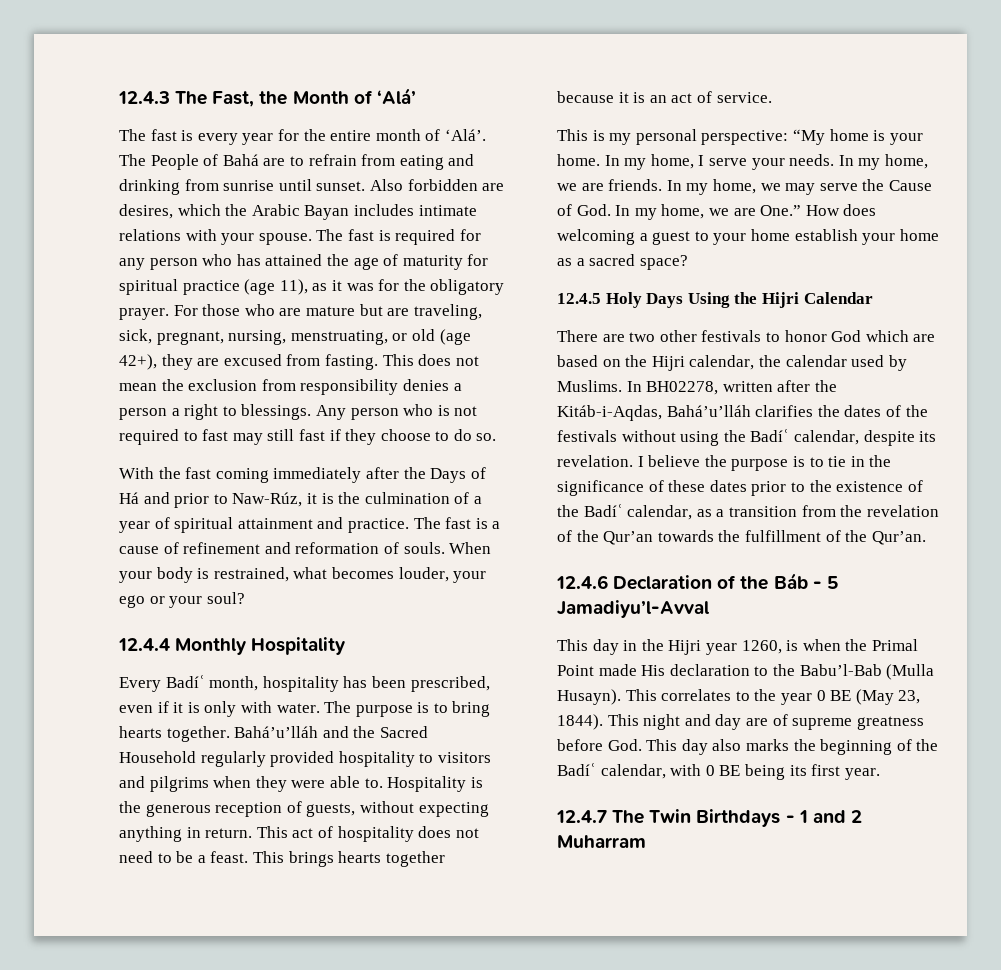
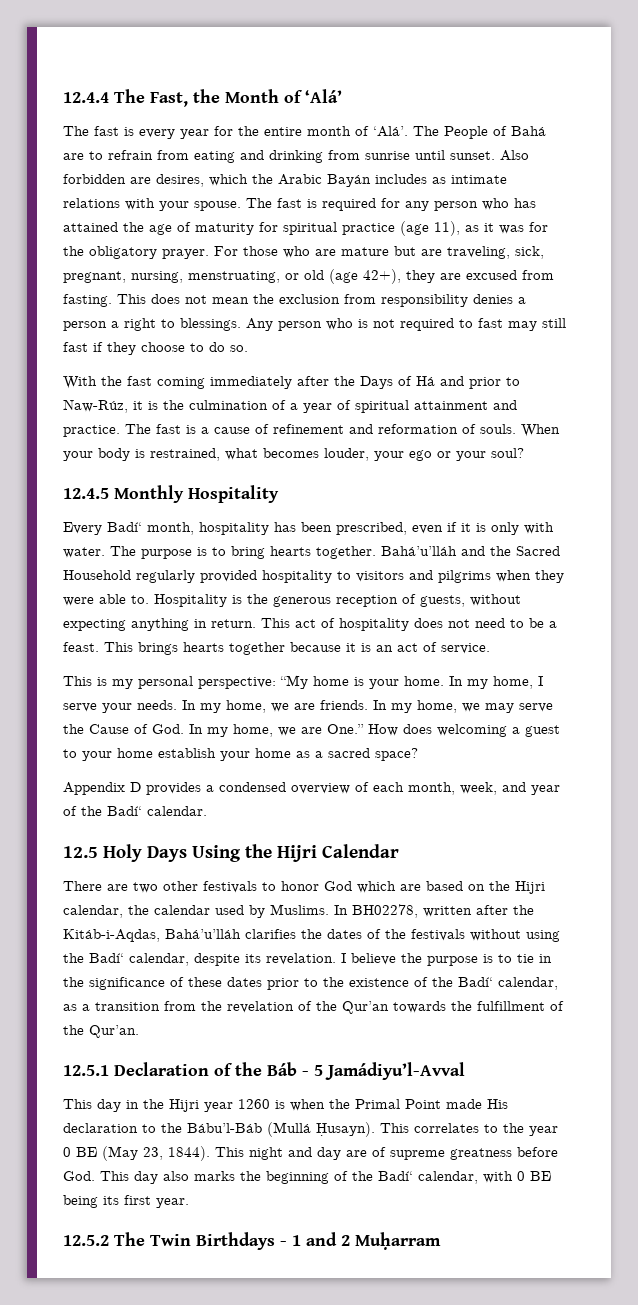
[118,91,170,104] 12.4.3 -> [63,92,109,103] 12.4.4
[304,204,414,220] Bayan includes -> [327,174,446,187] Bayán includes as
[118,638,170,651] 12.4.4 -> [63,488,109,499] 12.4.5
[165,675,205,688] Badíʿ -> [107,522,142,532] Badí‘
[557,293,601,304] 12.4.5 -> [63,782,560,795] [63,806,207,816] [63,846,98,858] Appendix D provides a condensed overview of each month, week, and year of the Badí‘ calendar. // 12.5
[750,429,790,442] Badíʿ -> [89,953,124,963] Badí‘
[583,504,623,517] Badíʿ -> [458,977,493,987] Badí‘
[556,575,608,589] 12.4.6 -> [63,1065,109,1076] 12.5.1
[557,600,710,618] Jamadiyu’l-Avval -> [325,1062,465,1080] Jamádiyu’l-Avval
[741,640,782,654] 1260, -> [238,1099,270,1109] 1260
[799,664,935,680] [557,689,621,705] Babu’l-Bab (Mulla Husayn). -> [187,1122,375,1137] Bábu’l-Báb (Mullá Ḥusayn).
[557,763,596,776] Badíʿ -> [378,1171,413,1181] Badí‘
[556,810,607,823] 12.4.7 -> [63,1235,109,1246] 12.5.2
[557,835,646,848] Muharram -> [355,1232,441,1250] Muḥarram

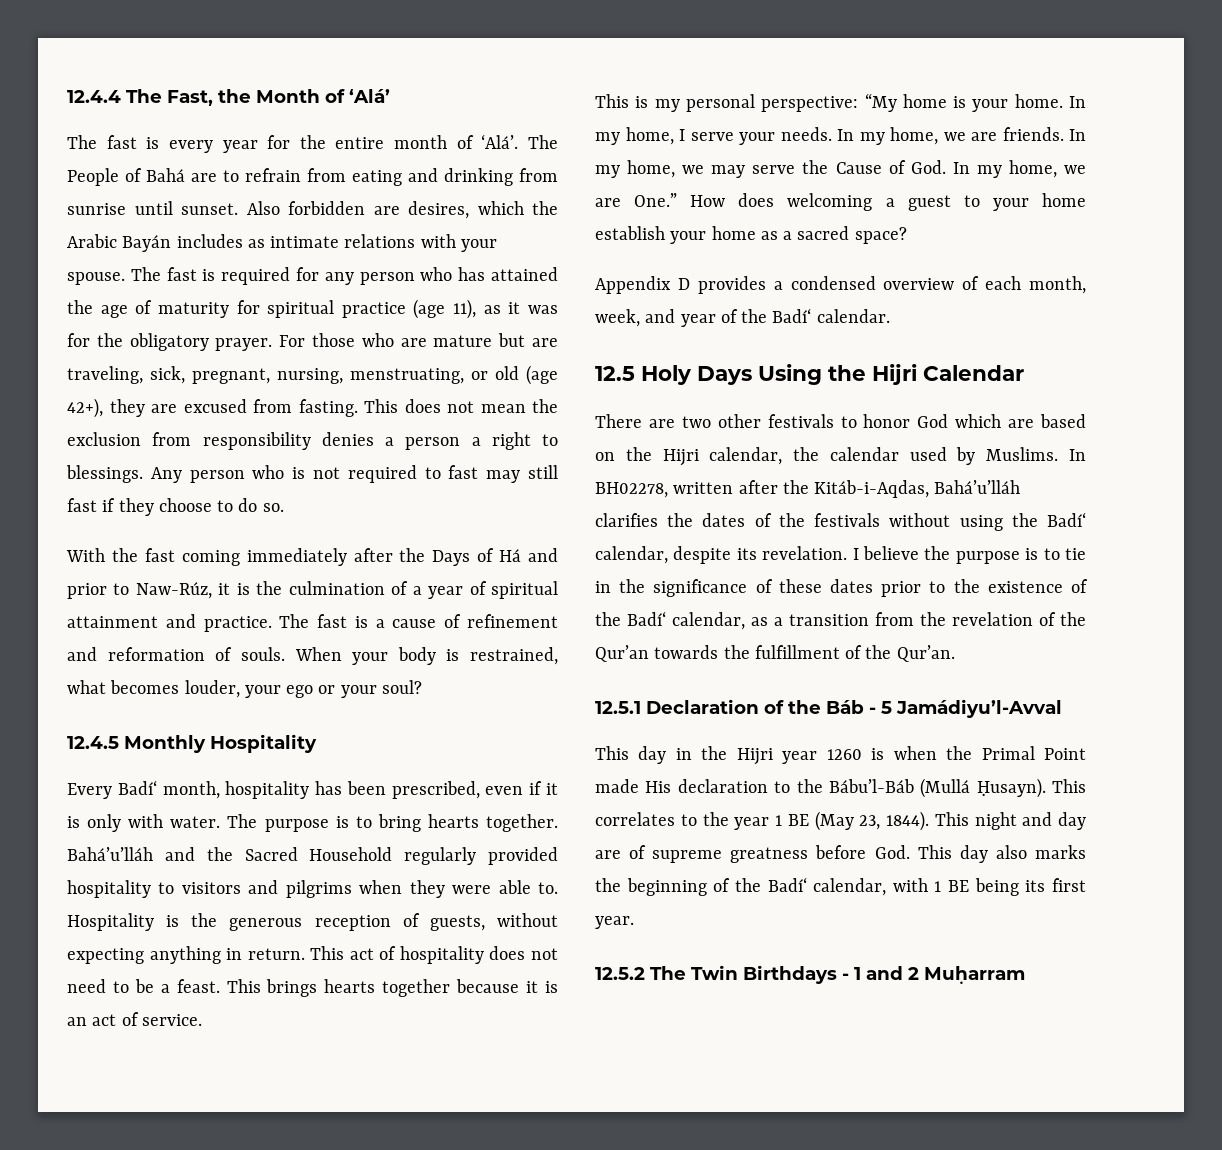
[63,1147,71,1157] 0 -> [775,815,782,826] 1
[517,1171,525,1181] 0 -> [934,881,942,892] 1

